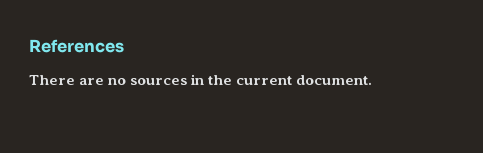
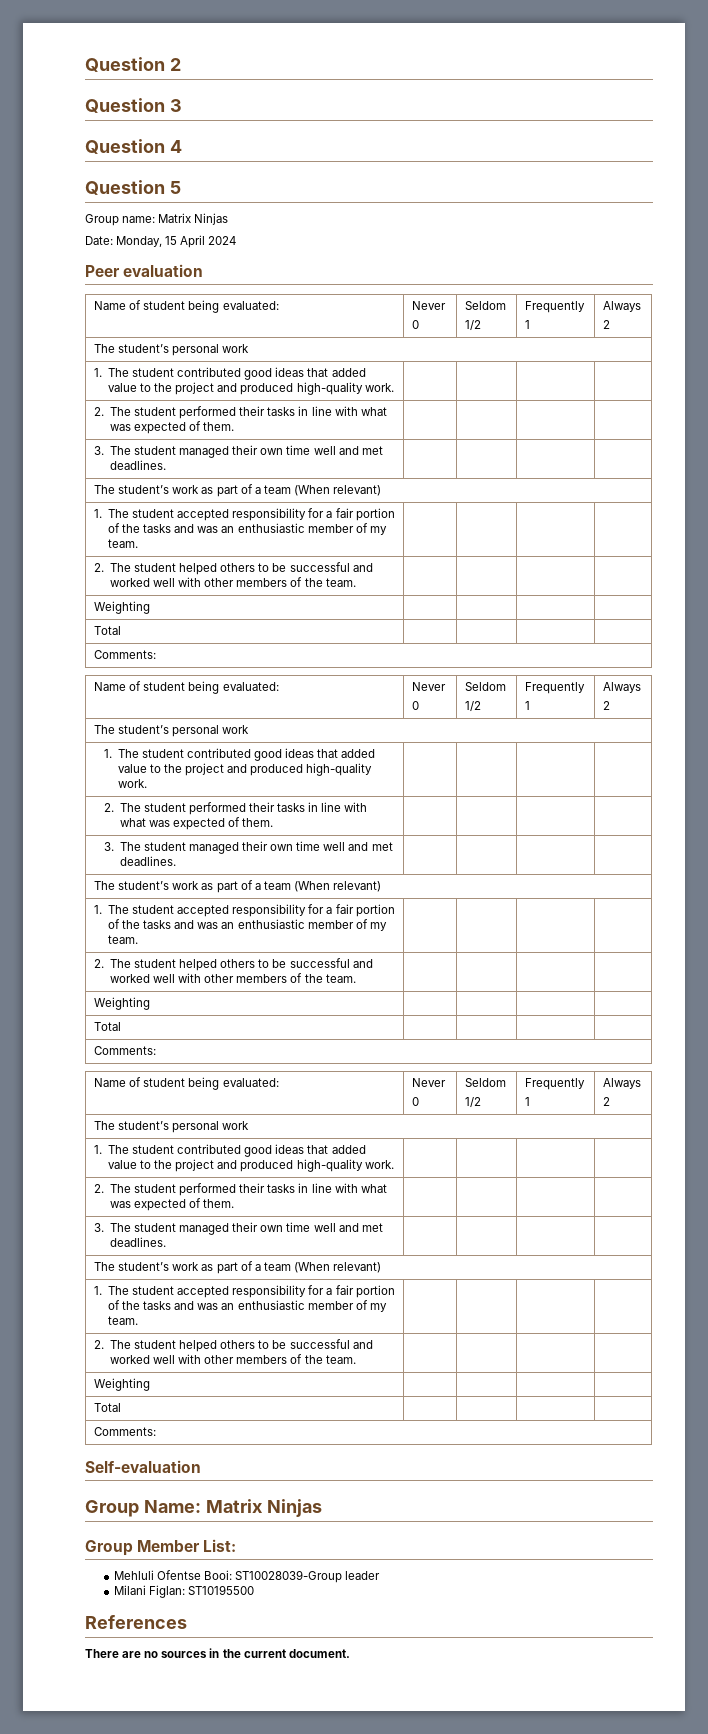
(29, 46) none -> [85,57,181,72] [85,98,182,113] [85,139,182,154] [85,180,181,195] [85,213,229,226] [85,235,237,248] [85,264,204,277] [94,300,279,313] [412,301,447,310] [412,320,420,329] [465,301,507,310] [465,320,482,331] [525,301,586,313] [525,320,531,329] [603,301,642,312] [603,320,611,329] [94,344,250,356] [94,367,366,380] [107,382,394,395] [94,406,387,419] [109,421,235,434] [94,445,383,458] [109,460,166,470] [94,484,382,497] [94,508,395,521] [107,523,387,535] [107,539,138,548] [94,562,373,575] [109,577,356,587] [94,601,151,614] [94,626,122,635] [94,650,157,659] [94,681,279,694] [412,682,447,691] [412,701,420,710] [465,682,507,691] [465,701,482,712] [525,682,586,694] [525,701,531,710] [603,682,642,693] [603,701,611,710] [94,725,250,737] [103,748,376,761] [117,763,373,776] [117,779,147,788] [103,802,368,815] [119,817,274,830] [103,841,393,854] [119,856,176,866] [94,880,382,893] [94,904,395,917] [107,919,387,931] [107,935,138,944] [94,958,373,971] [109,973,356,983] [94,997,151,1010] [94,1022,122,1031] [94,1046,157,1055] [94,1077,279,1090] [412,1078,447,1087] [412,1097,420,1106] [465,1078,507,1087] [465,1097,482,1108] [525,1078,586,1090] [525,1097,531,1106] [603,1078,642,1089] [603,1097,611,1106] [94,1121,250,1133] [94,1144,366,1157] [107,1159,394,1172] [94,1183,387,1196] [109,1198,235,1211] [94,1222,383,1235] [109,1237,166,1247] [94,1261,382,1274] [94,1285,395,1298] [107,1300,387,1312] [107,1316,138,1325] [94,1339,373,1352] [109,1354,356,1364] [94,1378,151,1391] [94,1403,122,1412] [94,1427,157,1436] [85,1460,201,1473] [85,1499,322,1517] [85,1539,237,1556] [113,1570,381,1583] [113,1585,255,1598] Question 2 // Question 3 // Question 4 // Question 5 // Group name: Matrix Ninjas // Date: Monday, 15 April 2024 // Peer evaluation // Name of student being evaluated: | Never // 0 | Seldom // 1/2 | Frequently // 1 | Always // 2 // The student’s personal work // 1. The student contributed good ideas that added value to the project and produced high-quality work. | | | | // 2. The student performed their tasks in line with what was expected of them. | | | | // 3. The student managed their own time well and met deadlines. | | | | // The student’s work as part of a team (When relevant) // 1. The student accepted responsibility for a fair portion of the tasks and was an enthusiastic member of my team. | | | | // 2. The student helped others to be successful and worked well with other members of the team. | | | | // Weighting | | | | // Total | | | | // Comments: // Name of student being evaluated: | Never // 0 | Seldom // 1/2 | Frequently // 1 | Always // 2 // The student’s personal work // 1. The student contributed good ideas that added value to the project and produced high-quality work. | | | | // 2. The student performed their tasks in line with what was expected of them. | | | | // 3. The student managed their own time well and met deadlines. | | | | // The student’s work as part of a team (When relevant) // 1. The student accepted responsibility for a fair portion of the tasks and was an enthusiastic member of my team. | | | | // 2. The student helped others to be successful and worked well with other members of the team. | | | | // Weighting | | | | // Total | | | | // Comments: // Name of student being evaluated: | Never // 0 | Seldom // 1/2 | Frequently // 1 | Always // 2 // The student’s personal work // 1. The student contributed good ideas that added value to the project and produced high-quality work. | | | | // 2. The student performed their tasks in line with what was expected of them. | | | | // 3. The student managed their own time well and met deadlines. | | | | // The student’s work as part of a team (When relevant) // 1. The student accepted responsibility for a fair portion of the tasks and was an enthusiastic member of my team. | | | | // 2. The student helped others to be successful and worked well with other members of the team. | | | | // Weighting | | | | // Total | | | | // Comments: // Self-evaluation // Group Name: Matrix Ninjas // Group Member List: // Mehluli Ofentse Booi: ST10028039-Group leader // Milani Figlan: ST10195500 //

